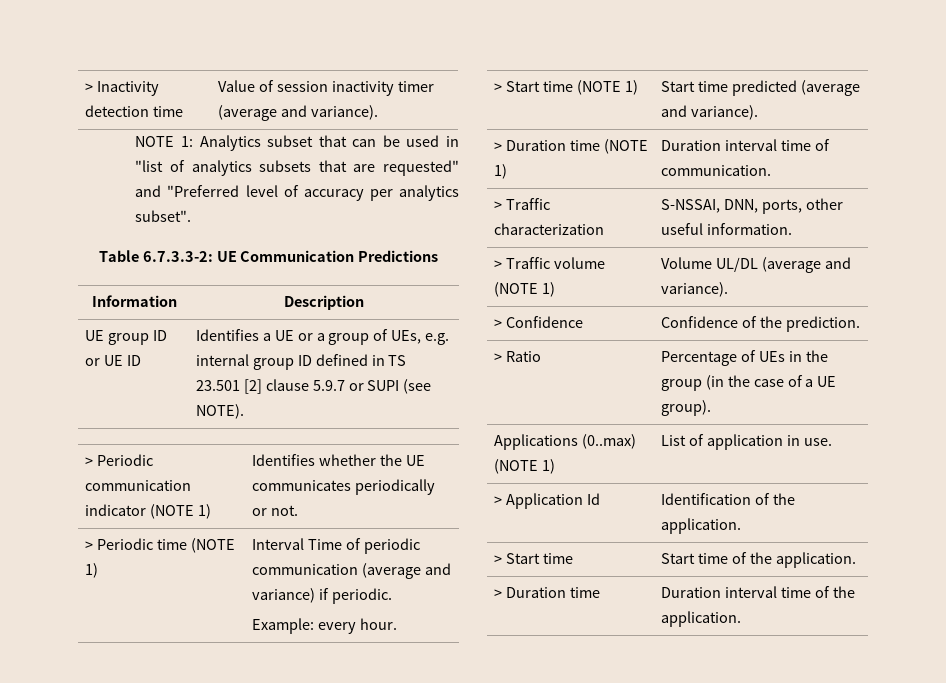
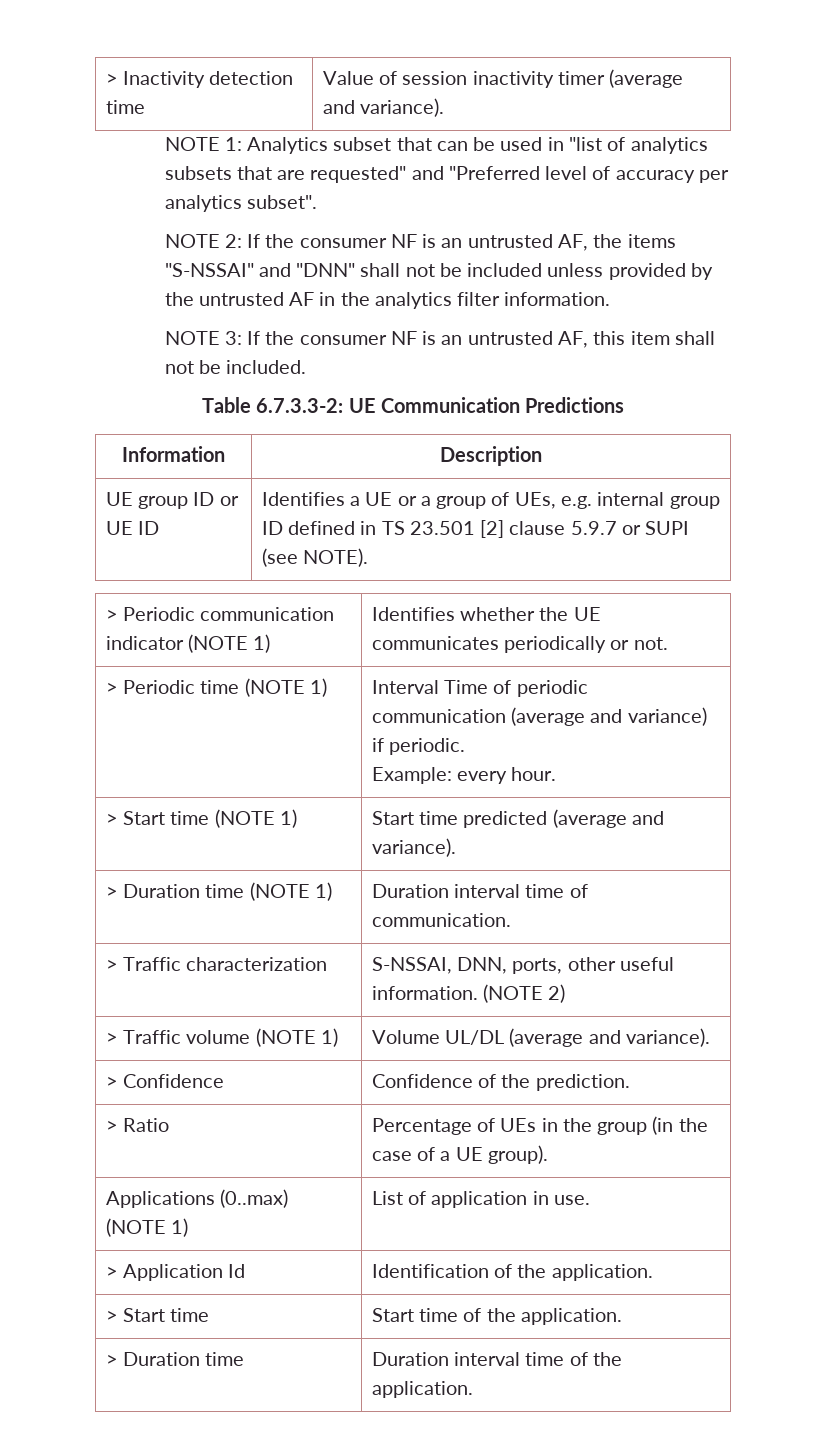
(192, 216) none -> [164,234,676,251] [164,263,714,280] [164,292,611,309] [164,331,715,348] [164,360,307,374] // NOTE 2: If the consumer NF is an untrusted AF, the items "S-NSSAI" and "DNN" shall not be included unless provided by the untrusted AF in the analytics filter information. // NOTE 3: If the consumer NF is an untrusted AF, this item shall not be included.
(792, 229) none -> [483,984,566,1003] (NOTE 2)

